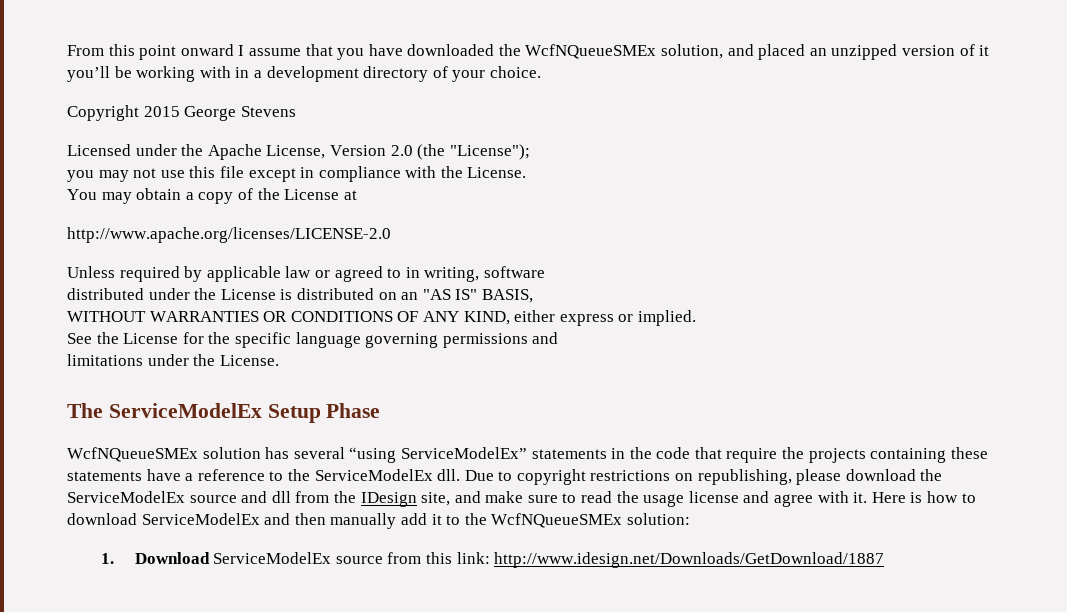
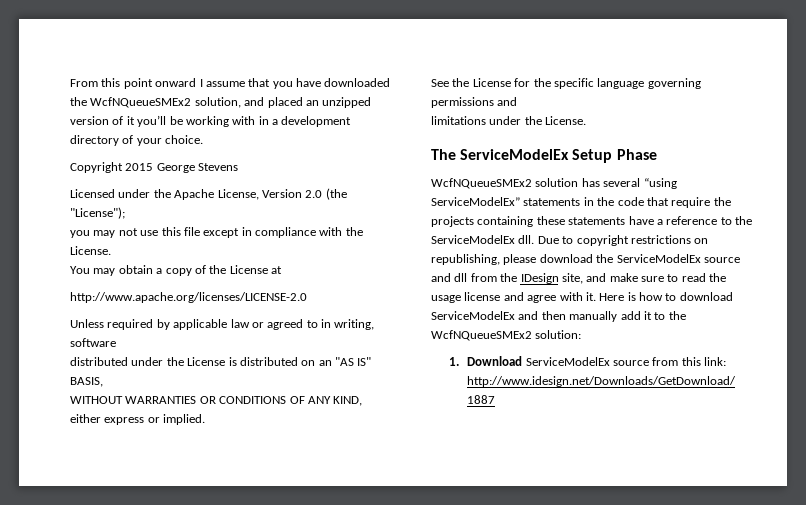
[525,44,657,59] WcfNQueueSMEx -> [90,97,192,108] WcfNQueueSMEx2
[67,447,198,462] WcfNQueueSMEx -> [431,178,532,189] WcfNQueueSMEx2
[491,513,623,528] WcfNQueueSMEx -> [431,330,532,341] WcfNQueueSMEx2

